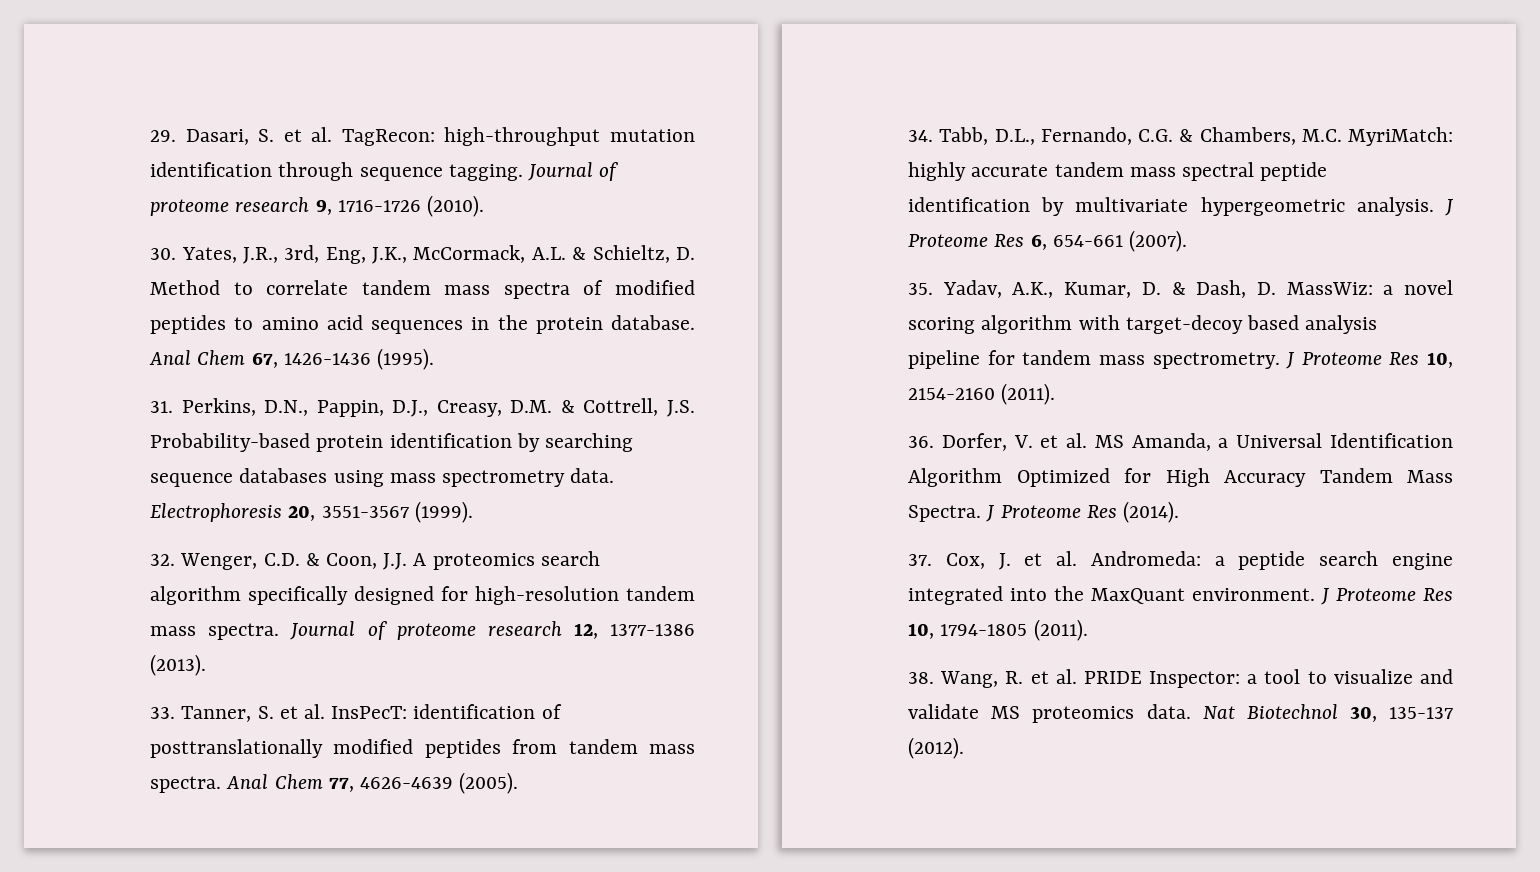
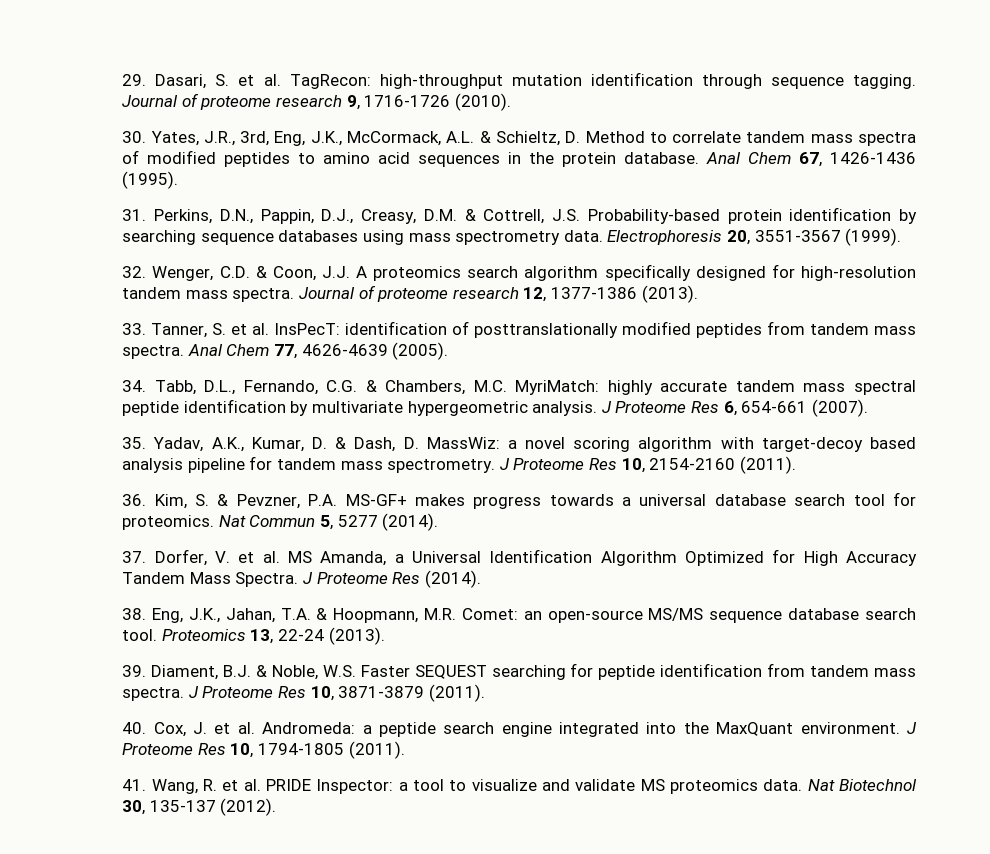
(935, 442) none -> [154,492,917,509] [122,513,439,531] [122,551,147,563] Kim, S. & Pevzner, P.A. MS-GF+ makes progress towards a universal database search tool for proteomics. Nat Commun 5, 5277 (2014). // 37.
[908,554,933,566] 37. -> [122,608,916,623] [122,627,385,645] [122,663,916,680] [122,684,485,702] [122,722,147,734] 38. Eng, J.K., Jahan, T.A. & Hoopmann, M.R. Comet: an open-source MS/MS sequence database search tool. Proteomics 13, 22-24 (2013). // 39. Diament, B.J. & Noble, W.S. Faster SEQUEST searching for peptide identification from tandem mass spectra. J Proteome Res 10, 3871-3879 (2011). // 40.
[908,672,935,684] 38. -> [122,779,147,791] 41.

